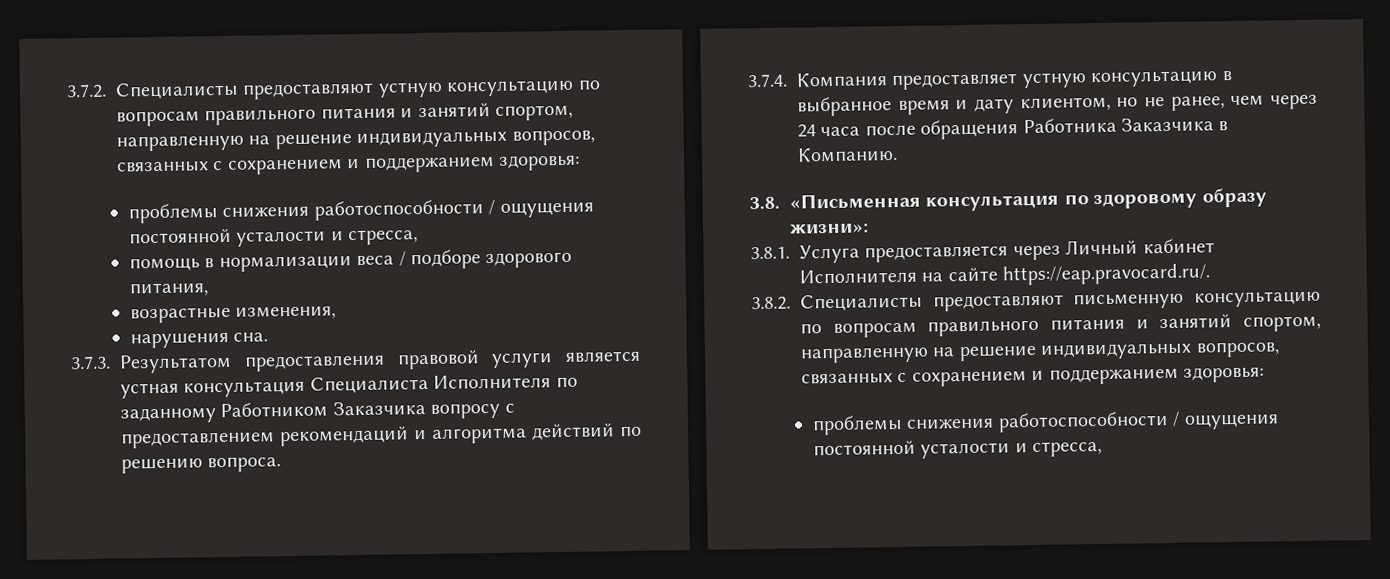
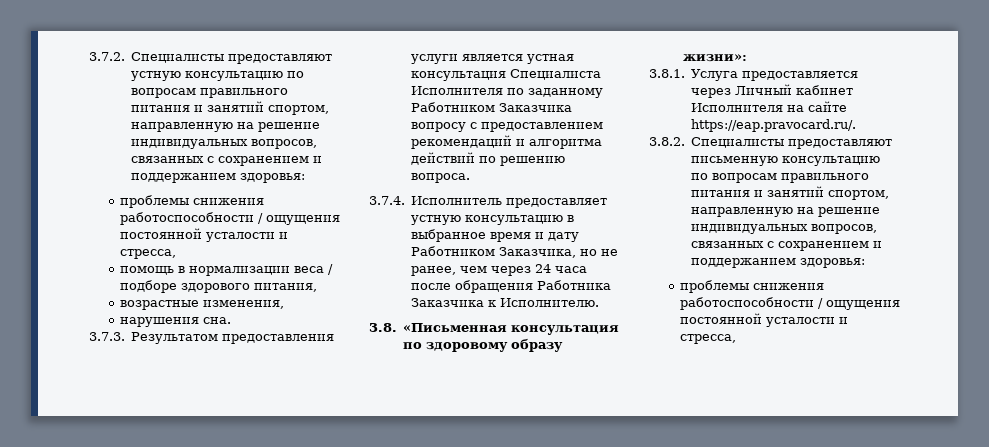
[396,350,480,370] правовой -> (335, 339) none
[796,72,888,88] Компания -> [411,196,503,205] Исполнитель
[1019,96,1111,112] клиентом, -> [411,246,577,258] Работником Заказчика,
[1218,120,1229,132] [797,146,898,163] в Компанию. -> [488,298,600,307] к Исполнителю.

